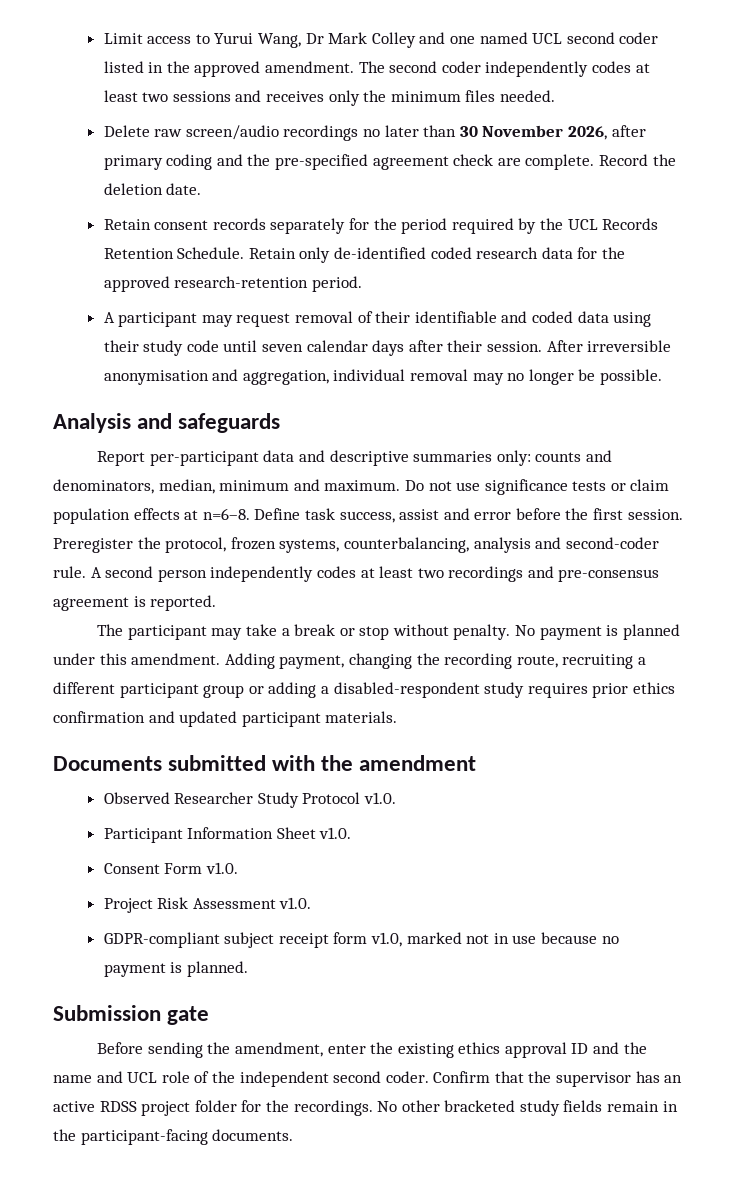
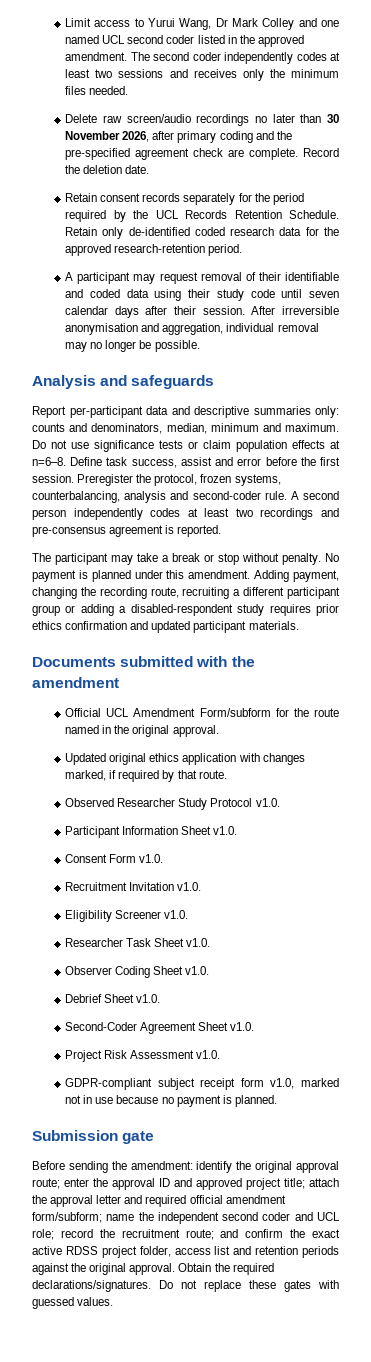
(477, 763) none -> [65,708,340,717] [65,725,219,737] [65,753,305,765] [65,770,227,782] // Official UCL Amendment Form/subform for the route named in the original approval. // Updated original ethics application with changes marked, if required by that route.
(238, 868) none -> [65,882,202,891] [65,910,189,922] [65,938,211,947] [65,966,210,978] [65,994,161,1003] [65,1022,255,1034] // Recruitment Invitation v1.0. // Eligibility Screener v1.0. // Researcher Task Sheet v1.0. // Observer Coding Sheet v1.0. // Debrief Sheet v1.0. // Second-Coder Agreement Sheet v1.0.
[234,1042,647,1058] [53,1071,683,1087] [53,1100,678,1116] [53,1129,294,1145] amendment, enter the existing ethics approval ID and the name and UCL role of the independent second coder. Confirm that the supervisor has an active RDSS project folder for the recordings. No other bracketed study fields remain in the participant-facing documents. -> [130,1161,339,1173] [32,1178,339,1190] [32,1195,286,1207] [32,1212,340,1224] [32,1229,340,1240] [32,1246,339,1258] [32,1263,274,1275] [32,1280,339,1292] [32,1297,114,1309] amendment: identify the original approval route; enter the approval ID and approved project title; attach the approval letter and required official amendment form/subform; name the independent second coder and UCL role; record the recruitment route; and confirm the exact active RDSS project folder, access list and retention periods against the original approval. Obtain the required declarations/signatures. Do not replace these gates with guessed values.

